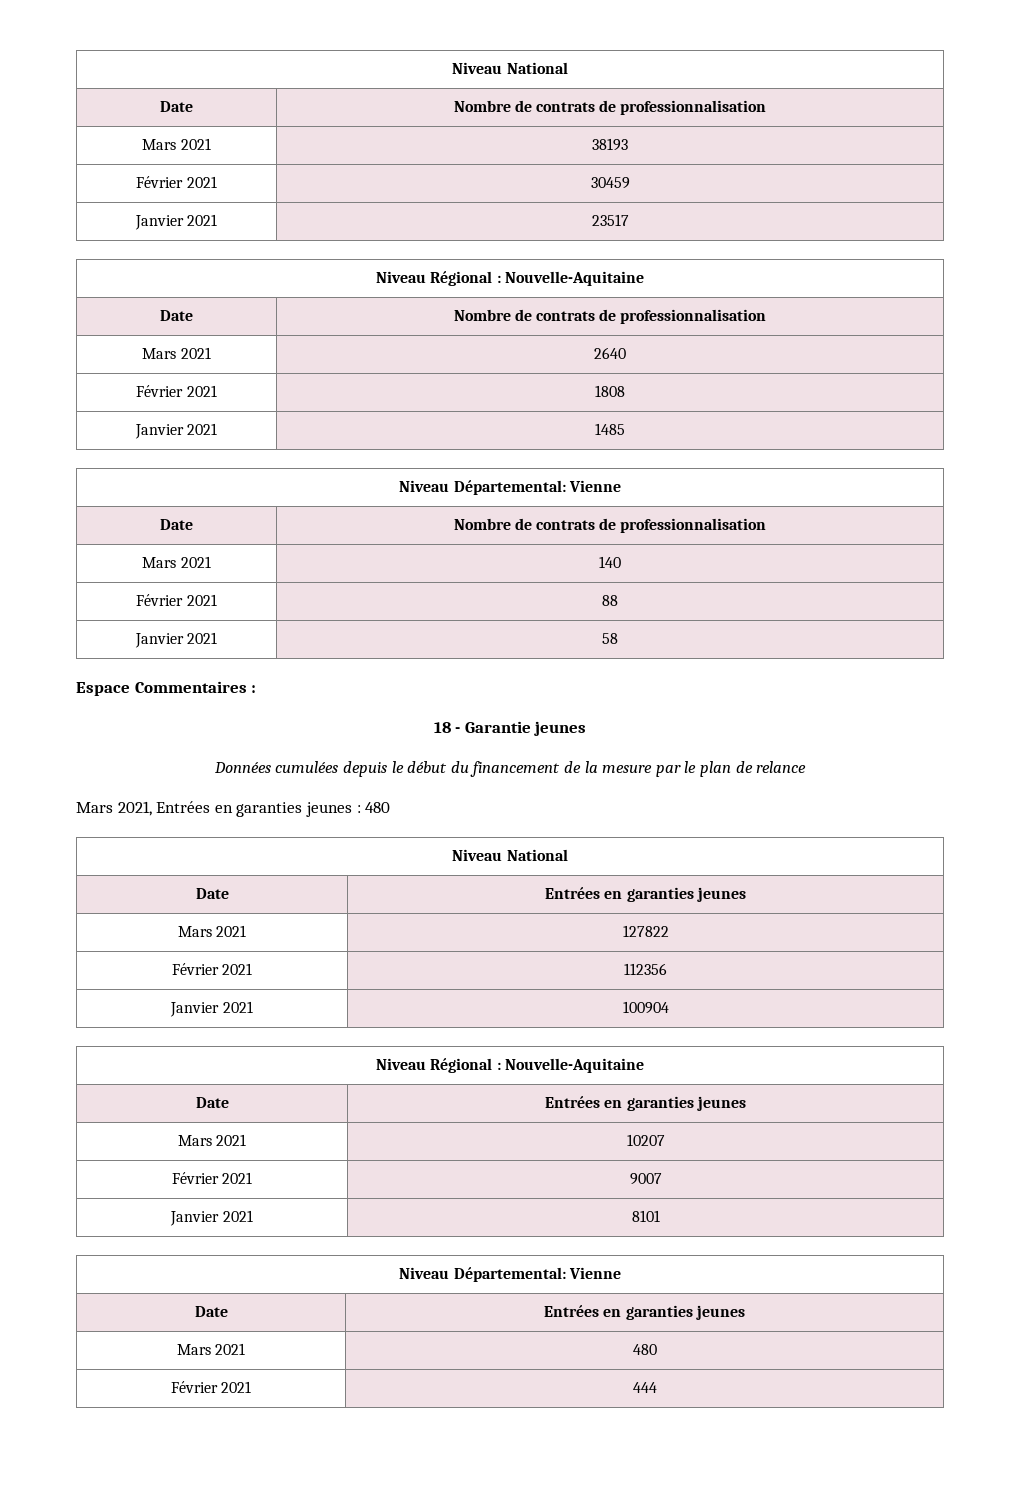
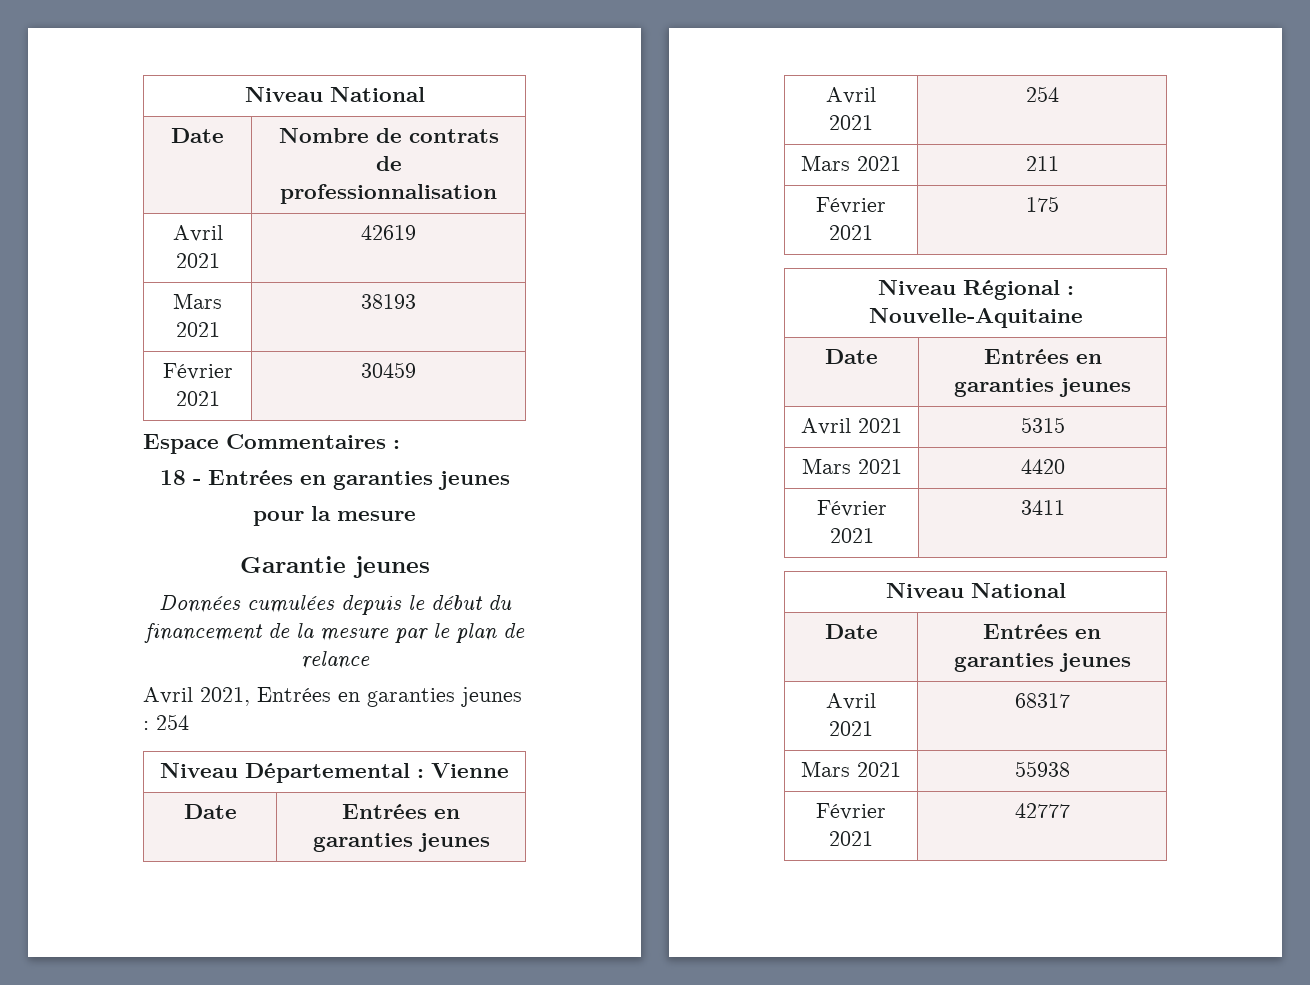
(767, 107) none -> [172,225,223,242] [175,253,220,268] [361,225,416,240] // Avril 2021 | 42619
[134,214,218,230] [591,214,629,226] [376,271,644,286] [160,310,193,321] [453,309,767,324] [142,347,211,359] [594,347,626,359] [136,385,217,397] [595,385,625,397] [134,423,218,439] [595,423,625,435] [399,480,621,495] [160,519,193,530] [453,518,767,533] [142,556,211,568] [599,556,621,568] [136,594,217,606] [602,595,618,606] [134,632,218,648] [602,633,618,644] // Janvier 2021 | 23517 // Niveau Régional : Nouvelle-Aquitaine // Date | Nombre de contrats de professionnalisation // Mars 2021 | 2640 // Février 2021 | 1808 // Janvier 2021 | 1485 // Niveau Départemental: Vienne // Date | Nombre de contrats de professionnalisation // Mars 2021 | 140 // Février 2021 | 88 // Janvier 2021 | 58 -> (416, 370) none
(461, 730) none -> [207,470,510,490] [253,506,416,526] Entrées en garanties jeunes // pour la mesure //
[76,802,113,813] Mars -> [143,687,193,704] Avril
[365,802,391,813] [452,849,568,861] [195,888,229,899] [545,887,746,902] [177,925,247,937] [622,925,669,937] [171,963,253,975] [624,963,667,975] [170,1001,253,1017] [622,1001,669,1014] 480 // Niveau National // Date | Entrées en garanties jeunes // Mars 2021 | 127822 // Février 2021 | 112356 // Janvier 2021 | 100904 -> [156,714,189,730] [160,763,509,783] [183,804,237,819] [342,804,460,819] [312,833,490,852] [826,87,876,104] [829,115,873,130] [1025,86,1059,102] [801,155,901,171] [1025,156,1059,171] [816,197,886,214] [829,225,873,240] [1025,196,1059,212] 254 // Niveau Départemental : Vienne // Date | Entrées en garanties jeunes // Avril 2021 | 254 // Mars 2021 | 211 // Février 2021 | 175
[177,1134,247,1146] [626,1134,665,1146] [171,1172,253,1184] [629,1173,662,1185] [170,1210,253,1226] [631,1210,660,1222] [399,1267,621,1282] [194,1306,228,1317] [544,1305,745,1320] [176,1343,246,1355] [632,1344,657,1355] [170,1381,252,1393] [632,1382,657,1393] // Mars 2021 | 10207 // Février 2021 | 9007 // Janvier 2021 | 8101 // Niveau Départemental: Vienne // Date | Entrées en garanties jeunes // Mars 2021 | 480 // Février 2021 | 444 -> [801,418,902,435] [1020,417,1065,433] [801,458,902,474] [1020,459,1065,474] [816,500,887,517] [829,528,874,543] [1020,500,1065,515] [885,583,1066,598] [824,624,878,639] [983,624,1101,639] [953,653,1131,672] [826,693,876,710] [829,721,873,736] [1014,693,1070,708] [801,761,901,777] [1014,761,1070,777] [816,803,886,820] [829,831,873,846] [1014,803,1070,818] // Avril 2021 | 5315 // Mars 2021 | 4420 // Février 2021 | 3411 // Niveau National // Date | Entrées en garanties jeunes // Avril 2021 | 68317 // Mars 2021 | 55938 // Février 2021 | 42777

